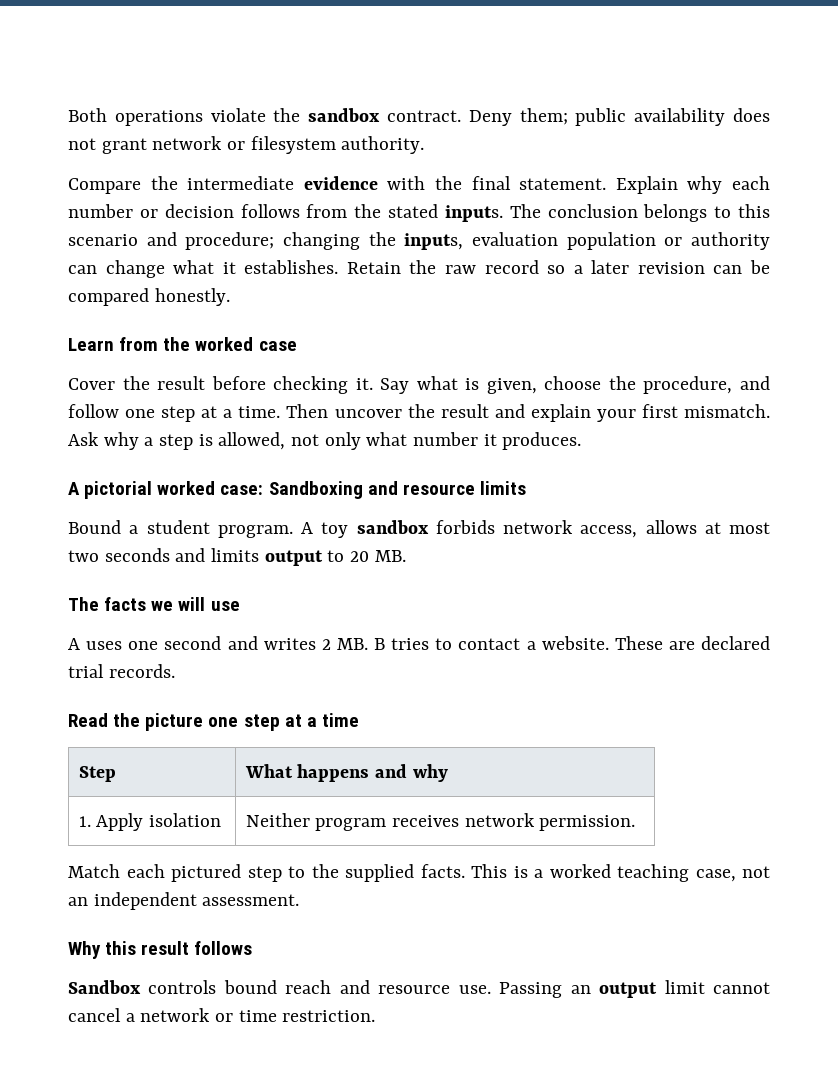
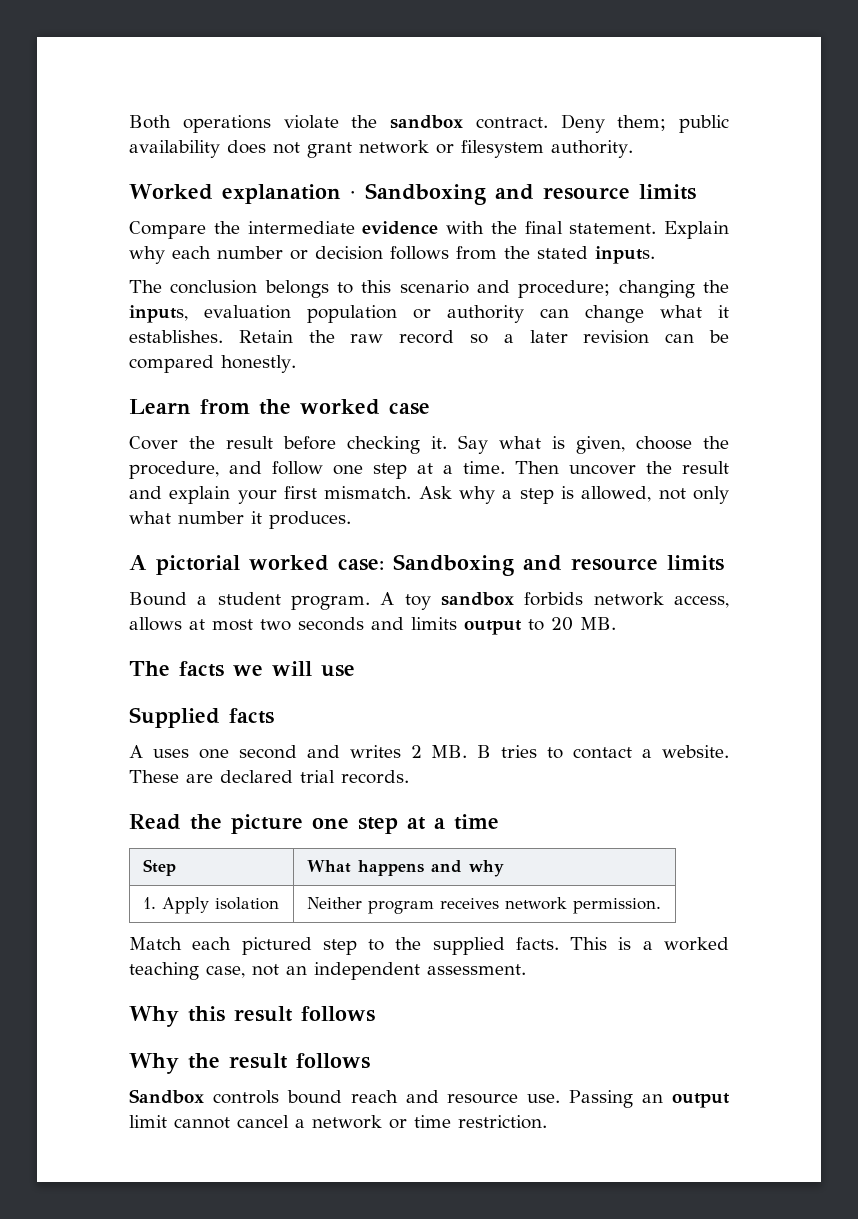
(425, 145) none -> [129,183,696,205] // Worked explanation · Sandboxing and resource limits
(503, 213) none -> (655, 255) //
(240, 606) none -> [129,707,274,728] // Supplied facts
(253, 948) none -> [129,1053,370,1074] // Why the result follows

